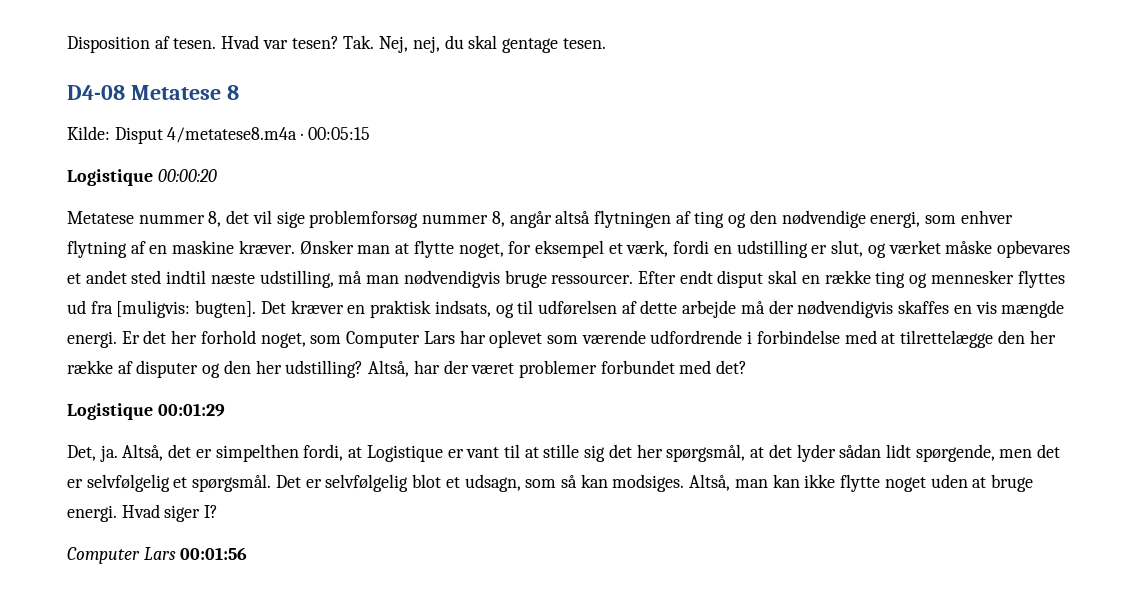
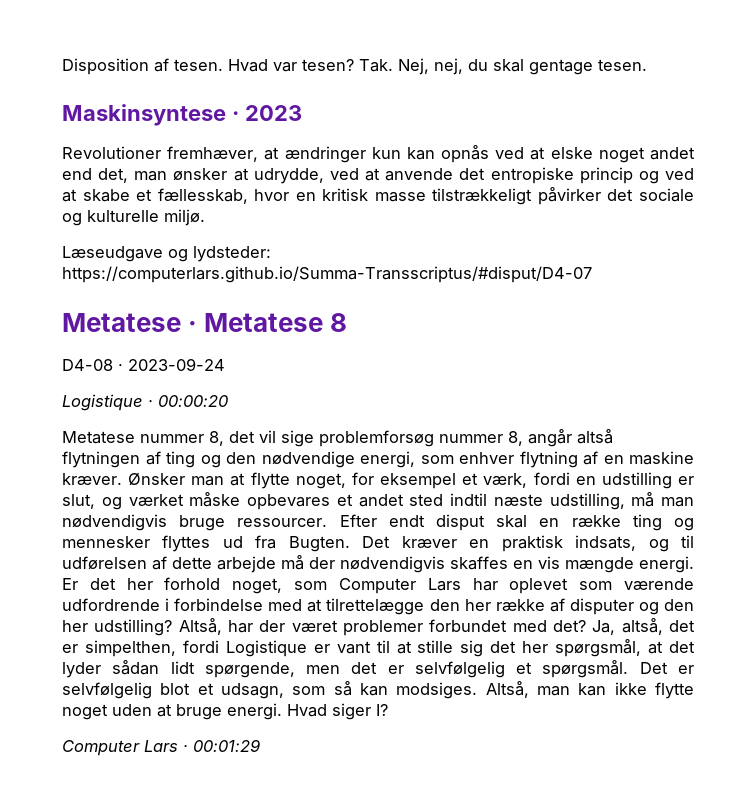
[67,85,239,100] [67,126,370,144] [67,169,153,186] D4-08 Metatese 8 // Kilde: Disput 4/metatese8.m4a · 00:05:15 // Logistique -> [62,104,302,126] [62,145,695,163] [62,167,694,184] [62,187,694,205] [62,209,205,226] [62,246,271,262] [62,266,592,283] [62,313,348,332] [62,358,225,371] [62,394,153,411] Maskinsyntese · 2023 // Revolutioner fremhæver, at ændringer kun kan opnås ved at elske noget andet end det, man ønsker at udrydde, ved at anvende det entropiske princip og ved at skabe et fællesskab, hvor en kritisk masse tilstrækkeligt påvirker det sociale og kulturelle miljø. // Læseudgave og lydsteder: https://computerlars.github.io/Summa-Transscriptus/#disput/D4-07 // Metatese · Metatese 8 // D4-08 · 2023-09-24 // Logistique ·
[116,300,257,318] [muligvis: bugten]. -> [288,536,350,552] Bugten.
[67,403,225,420] [67,444,363,462] // Logistique 00:01:29 // Det, ja. Altså, det er simpelthen fordi, at -> [592,618,696,635] [62,640,219,657] Ja, altså, det er simpelthen, fordi
[180,547,248,560] 00:01:56 -> [183,739,261,752] · 00:01:29

